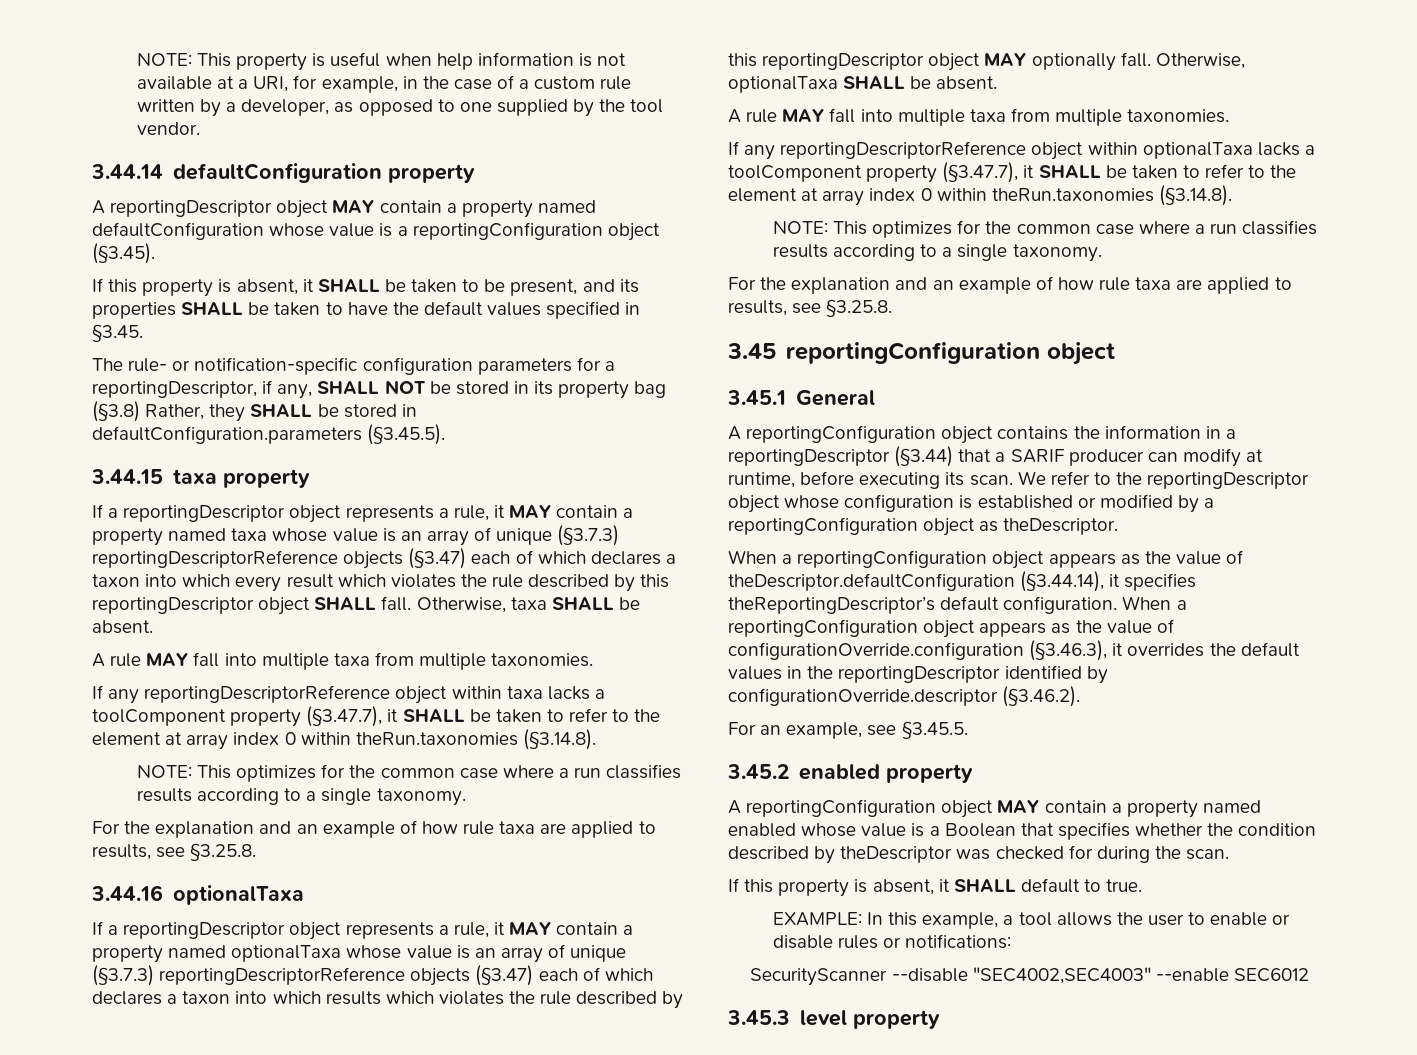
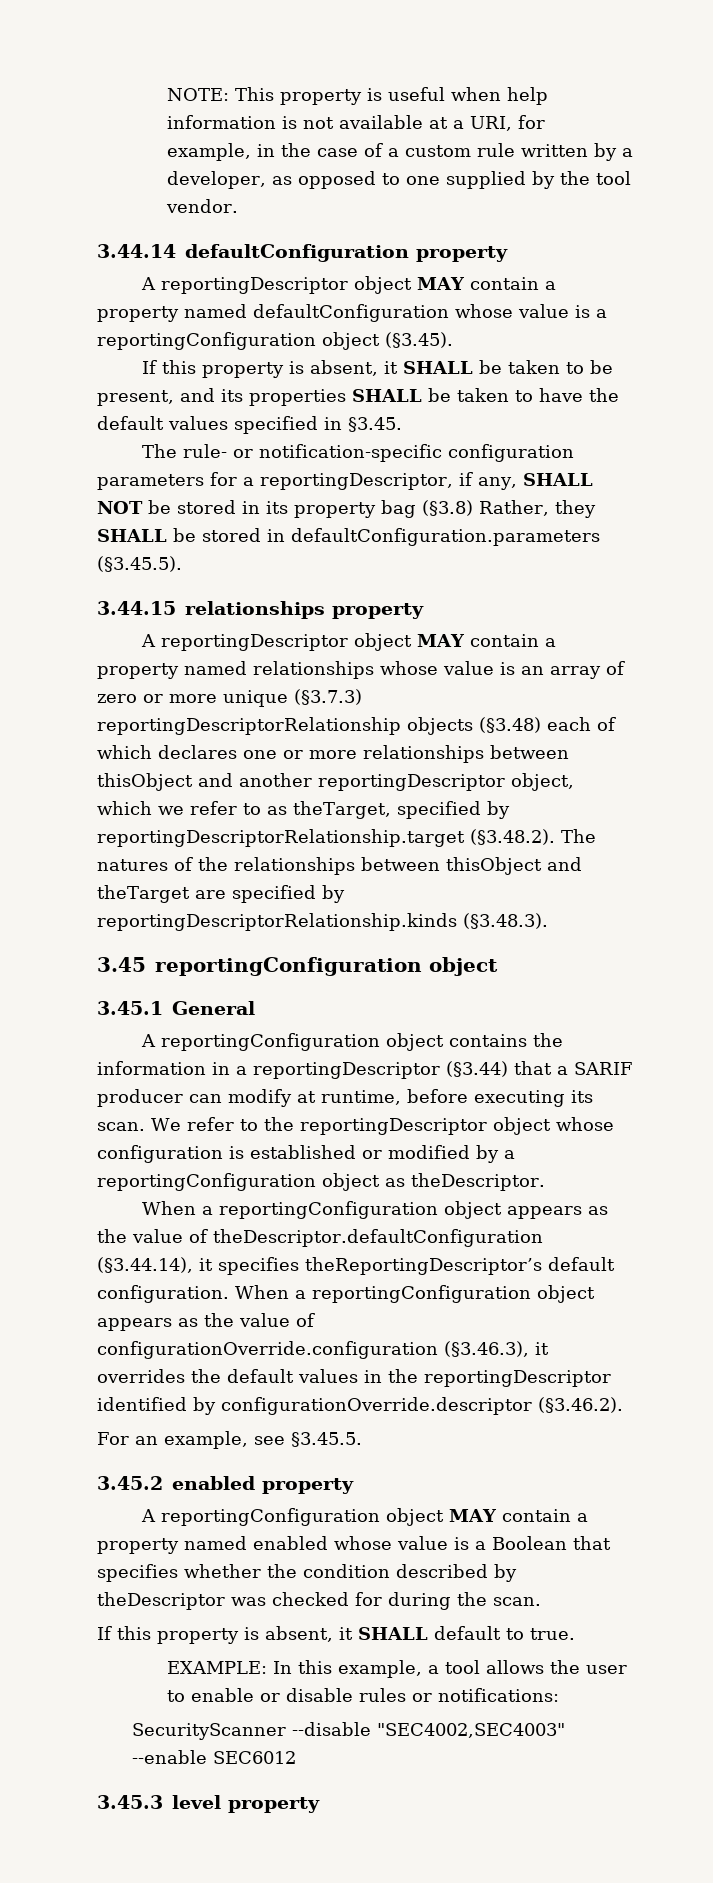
[172,469,310,488] [92,504,634,523] [92,525,620,546] [92,548,676,569] [92,574,670,592] [92,596,640,615] [92,620,153,634] [92,652,594,670] [92,685,605,704] [92,706,661,727] [92,729,596,750] [136,764,682,782] [136,788,466,806] [92,820,656,838] [92,843,257,861] [91,885,304,905] [92,921,634,940] [92,944,627,963] [92,965,653,986] [92,991,684,1009] [728,52,1245,71] [728,76,998,93] [728,108,1230,126] [728,141,1315,160] [728,162,1297,183] [728,185,1232,206] [772,220,1318,238] [772,244,1102,262] [728,276,1292,294] [728,299,893,317] taxa property // If a reportingDescriptor object represents a rule, it MAY contain a property named taxa whose value is an array of unique (§3.7.3) reportingDescriptorReference objects (§3.47) each of which declares a taxon into which every result which violates the rule described by this reportingDescriptor object SHALL fall. Otherwise, taxa SHALL be absent. // A rule MAY fall into multiple taxa from multiple taxonomies. // If any reportingDescriptorReference object within taxa lacks a toolComponent property (§3.47.7), it SHALL be taken to refer to the element at array index 0 within theRun.taxonomies (§3.14.8). // NOTE: This optimizes for the common case where a run classifies results according to a single taxonomy. // For the explanation and an example of how rule taxa are applied to results, see §3.25.8. // 3.44.16 optionalTaxa // If a reportingDescriptor object represents a rule, it MAY contain a property named optionalTaxa whose value is an array of unique (§3.7.3) reportingDescriptorReference objects (§3.47) each of which declares a taxon into which results which violates the rule described by this reportingDescriptor object MAY optionally fall. Otherwise, optionalTaxa SHALL be absent. // A rule MAY fall into multiple taxa from multiple taxonomies. // If any reportingDescriptorReference object within optionalTaxa lacks a toolComponent property (§3.47.7), it SHALL be taken to refer to the element at array index 0 within theRun.taxonomies (§3.14.8). // NOTE: This optimizes for the common case where a run classifies results according to a single taxonomy. // For the explanation and an example of how rule taxa are applied to results, see §3.25.8. -> [185,601,424,619] [140,633,556,651] [97,661,625,679] [97,689,362,707] [97,717,616,735] [97,745,569,763] [97,773,574,791] [97,801,510,819] [97,829,596,847] [97,857,582,875] [97,885,345,903] [97,913,548,931] relationships property // A reportingDescriptor object MAY contain a property named relationships whose value is an array of zero or more unique (§3.7.3) reportingDescriptorRelationship objects (§3.48) each of which declares one or more relationships between thisObject and another reportingDescriptor object, which we refer to as theTarget, specified by reportingDescriptorRelationship.target (§3.48.2). The natures of the relationships between thisObject and theTarget are specified by reportingDescriptorRelationship.kinds (§3.48.3).

